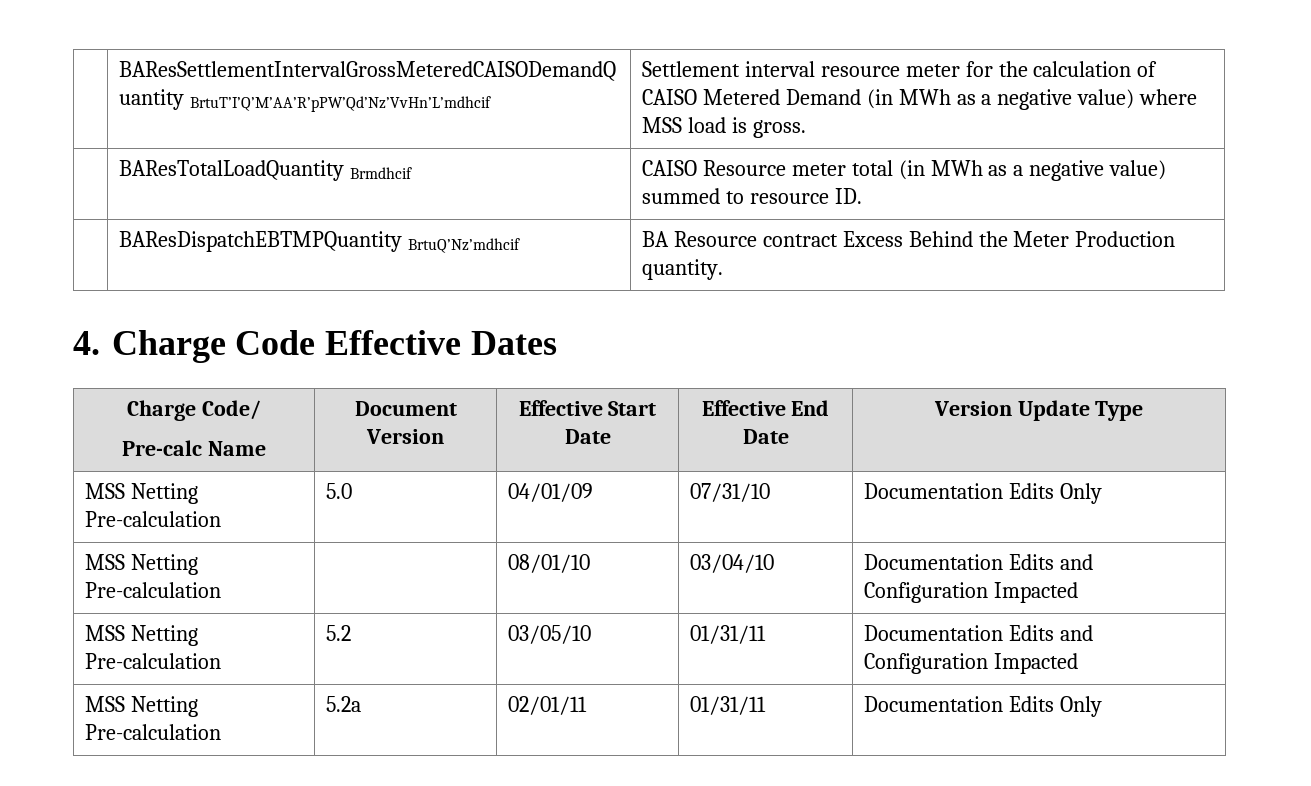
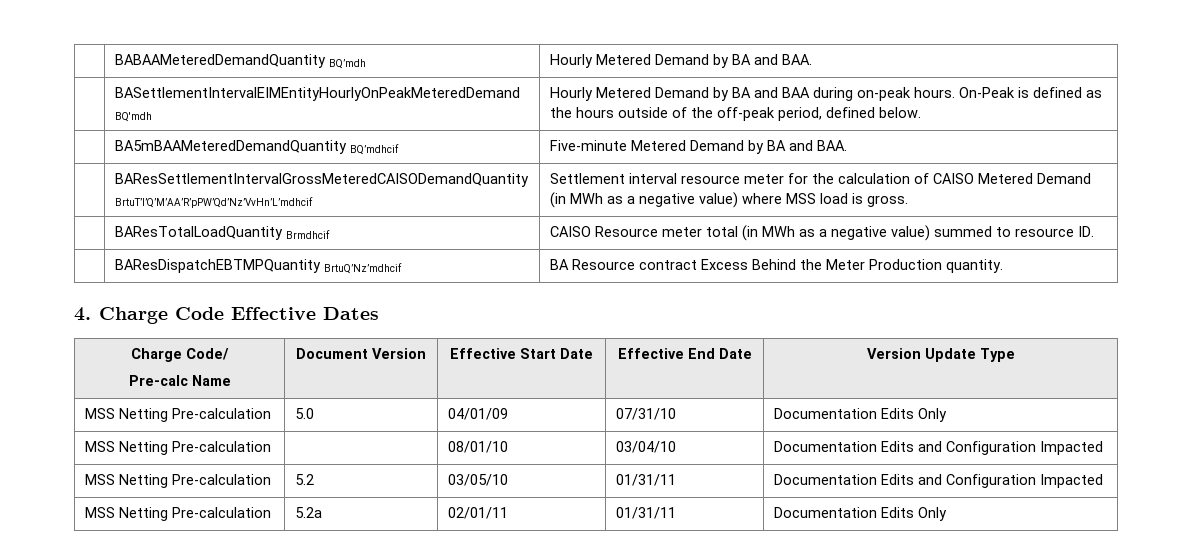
(118, 71) none -> [115,54,367,69] [550,54,813,68] [115,87,521,101] [115,112,153,122] [550,87,1103,101] [550,107,922,121] [115,140,400,155] [550,140,848,154] | BABAAMeteredDemandQuantity BQ’mdh | Hourly Metered Demand by BA and BAA. // | BASettlementIntervalEIMEntityHourlyOnPeakMeteredDemand BQ'mdh | Hourly Metered Demand by BA and BAA during on-peak hours. On-Peak is defined as the hours outside of the off-peak period, defined below. // | BA5mBAAMeteredDemandQuantity BQ’mdhcif | Five-minute Metered Demand by BA and BAA. //

